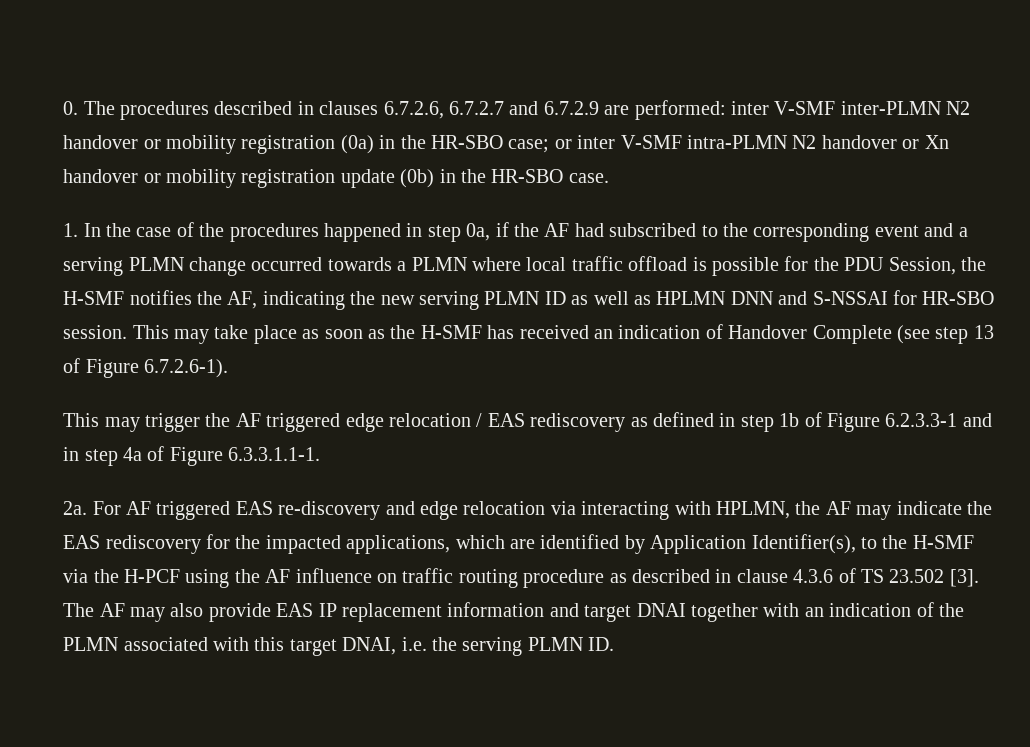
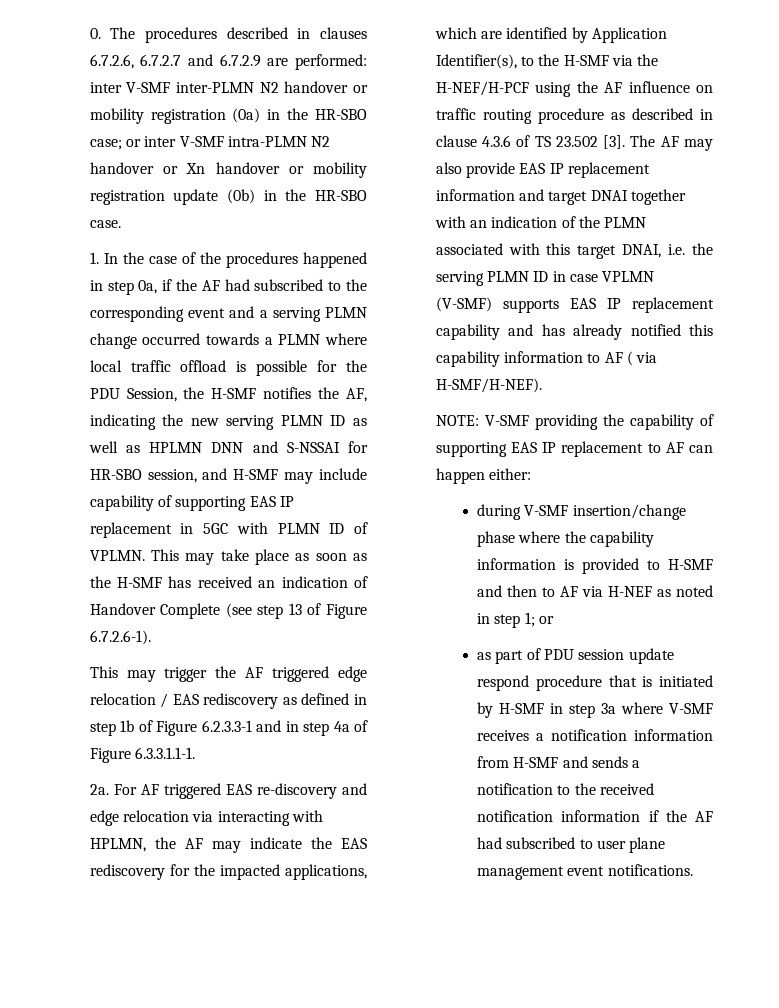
[63,325,128,339] session. -> [147,468,367,484] [89,495,295,511] [89,522,368,538] [89,550,145,561] session, and H-SMF may include capability of supporting EAS IP replacement in 5GC with PLMN ID of VPLMN.
[124,569,181,583] H-PCF -> [435,81,529,96] H-NEF/H-PCF
[588,637,615,651] ID. -> [533,271,655,282] [435,297,714,313] [435,324,713,340] [435,351,658,367] [435,378,542,393] [435,414,714,430] [435,441,713,457] [435,468,532,484] [477,504,686,520] [477,531,655,547] [477,558,713,574] [477,585,713,597] [477,612,555,628] [477,648,674,664] [477,675,713,691] [477,702,713,718] [477,729,713,741] [477,756,641,768] [477,783,655,795] [477,810,713,822] [477,837,666,853] [477,864,693,880] ID in case VPLMN (V-SMF) supports EAS IP replacement capability and has already notified this capability information to AF ( via H-SMF/H-NEF). // NOTE: V-SMF providing the capability of supporting EAS IP replacement to AF can happen either: // during V-SMF insertion/change phase where the capability information is provided to H-SMF and then to AF via H-NEF as noted in step 1; or // as part of PDU session update respond procedure that is initiated by H-SMF in step 3a where V-SMF receives a notification information from H-SMF and sends a notification to the received notification information if the AF had subscribed to user plane management event notifications.

